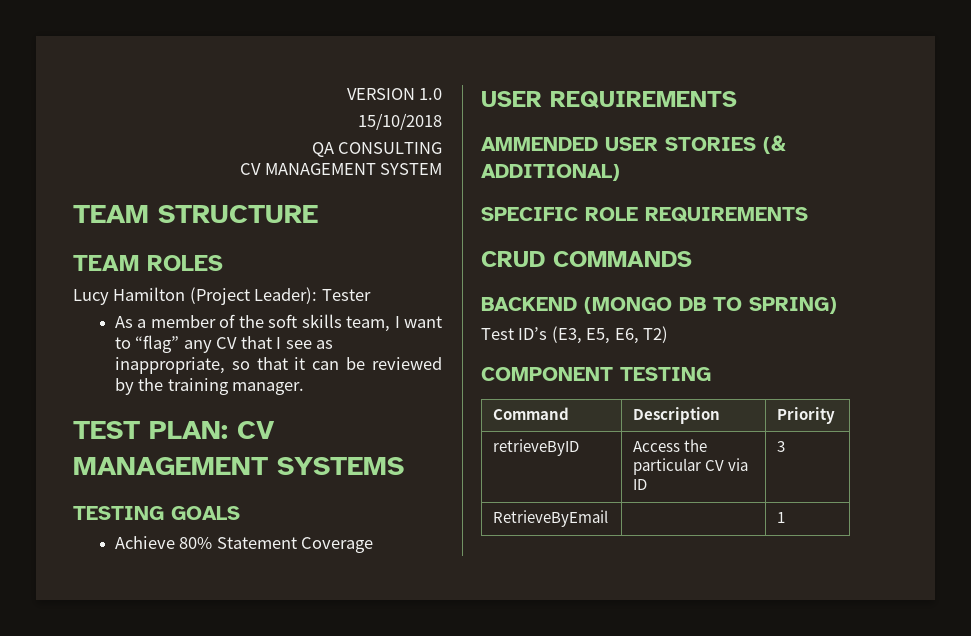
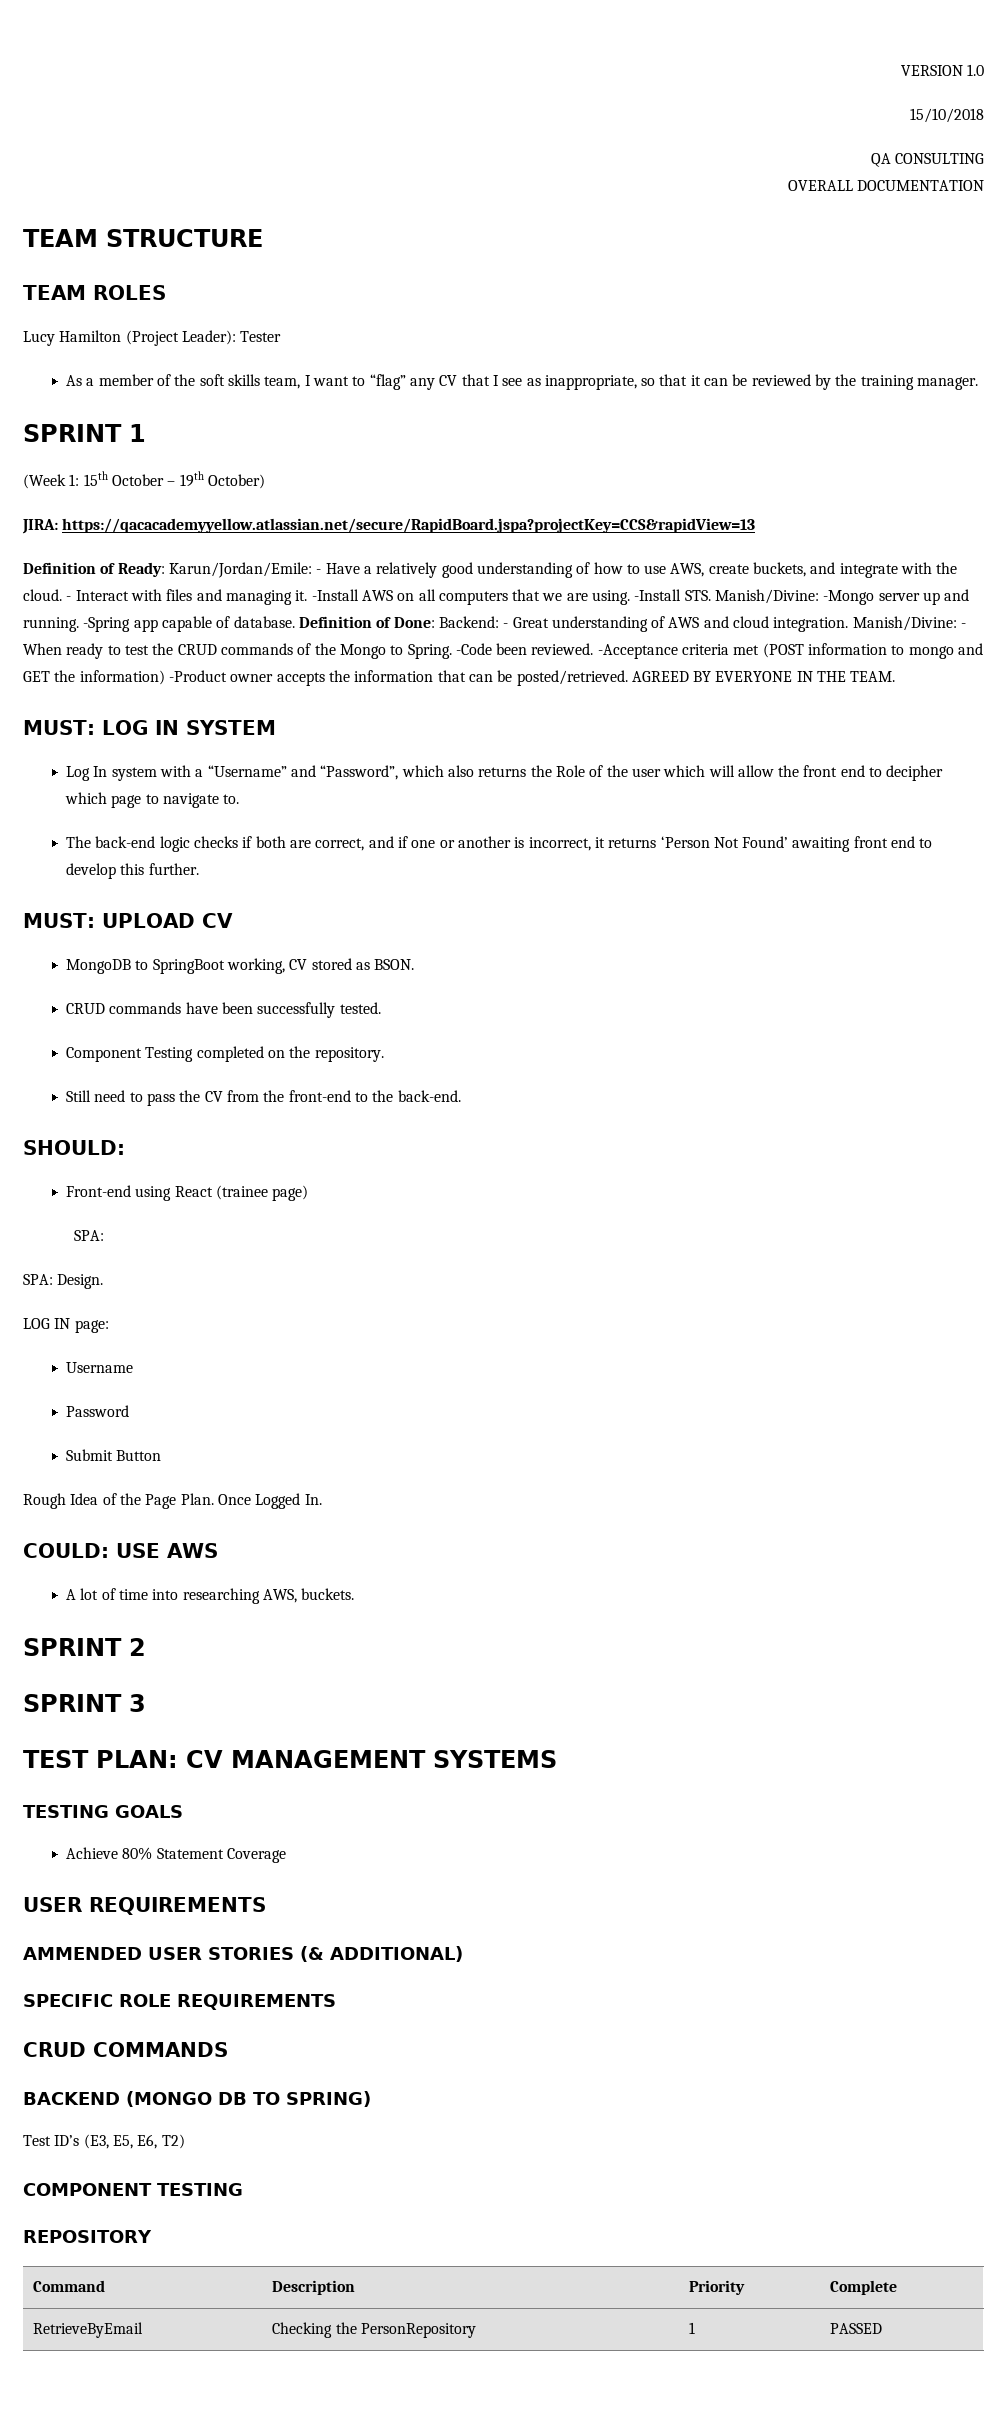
[240,163,442,175] CV MANAGEMENT SYSTEM -> [787,180,985,191] OVERALL DOCUMENTATION
(305, 388) none -> [23,424,146,442] [23,471,265,489] [22,518,756,534] [23,562,958,578] [23,589,970,605] [23,616,967,632] [23,643,984,659] [23,670,896,686] [23,720,276,735] [66,765,944,781] [65,792,240,808] [66,836,933,852] [66,863,199,879] [23,913,233,928] [66,958,415,974] [66,1002,381,1018] [66,1046,384,1062] [66,1090,461,1106] [23,1140,125,1155] [66,1185,309,1201] [73,1230,104,1241] [23,1274,104,1289] [23,1318,109,1333] [66,1362,134,1373] [66,1405,130,1417] [66,1449,162,1461] [23,1493,322,1509] [23,1543,218,1558] [66,1588,355,1604] [23,1638,146,1656] [23,1694,146,1712] // SPRINT 1 // (Week 1: 15th October – 19th October) // JIRA: https://qacacademyyellow.atlassian.net/secure/RapidBoard.jspa?projectKey=CCS&rapidView=13 // Definition of Ready: Karun/Jordan/Emile: - Have a relatively good understanding of how to use AWS, create buckets, and integrate with the cloud. - Interact with files and managing it. -Install AWS on all computers that we are using. -Install STS. Manish/Divine: -Mongo server up and running. -Spring app capable of database. Definition of Done: Backend: - Great understanding of AWS and cloud integration. Manish/Divine: - When ready to test the CRUD commands of the Mongo to Spring. -Code been reviewed. -Acceptance criteria met (POST information to mongo and GET the information) -Product owner accepts the information that can be posted/retrieved. AGREED BY EVERYONE IN THE TEAM. // MUST: LOG IN SYSTEM // Log In system with a “Username” and “Password”, which also returns the Role of the user which will allow the front end to decipher which page to navigate to. // The back-end logic checks if both are correct, and if one or another is incorrect, it returns ‘Person Not Found’ awaiting front end to develop this further. // MUST: UPLOAD CV // MongoDB to SpringBoot working, CV stored as BSON. // CRUD commands have been successfully tested. // Component Testing completed on the repository. // Still need to pass the CV from the front-end to the back-end. // SHOULD: // Front-end using React (trainee page) // SPA: // SPA: Design. // LOG IN page: // Username // Password // Submit Button // Rough Idea of the Page Plan. Once Logged In. // COULD: USE AWS // A lot of time into researching AWS, buckets. // SPRINT 2 // SPRINT 3
(711, 374) none -> [23,2230,152,2243] // REPOSITORY
[493,439,580,456] [633,439,708,452] [633,458,749,475] [633,479,648,490] [777,441,786,452] [493,510,609,527] [777,512,786,523] // retrieveByID | Access the particular CV via ID | 3 // RetrieveByEmail | | 1 -> [830,2280,898,2295] [33,2322,144,2338] [272,2322,477,2338] [689,2322,696,2334] [830,2323,883,2334] | Complete // RetrieveByEmail | Checking the PersonRepository | 1 | PASSED

